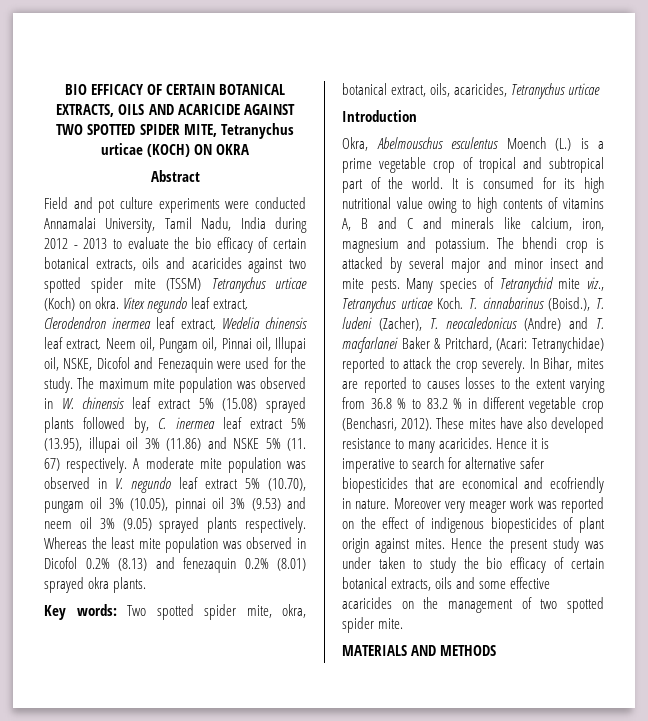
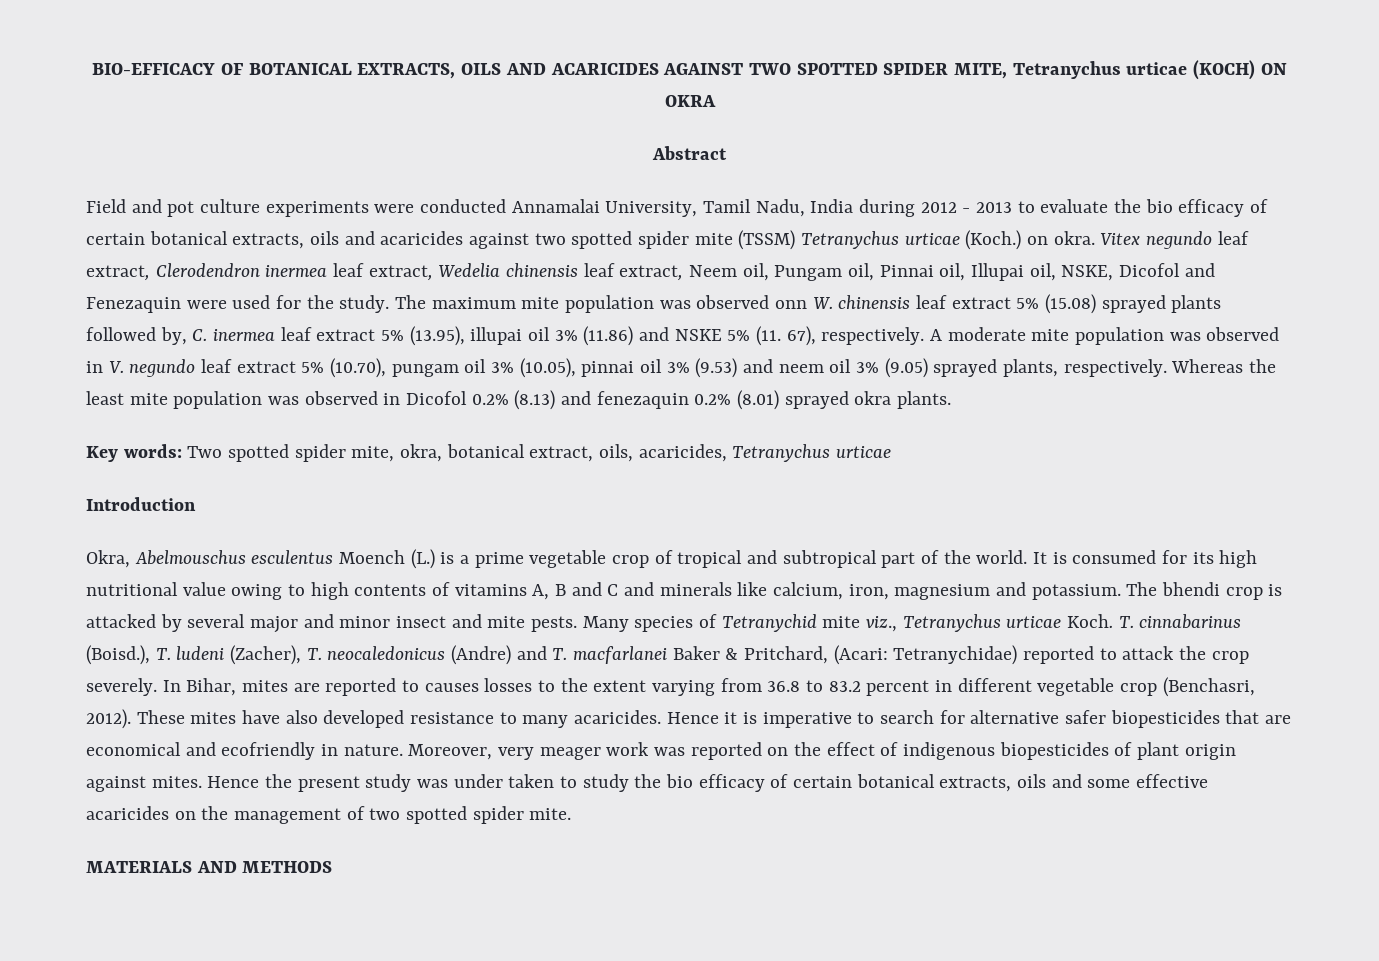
[64,84,216,95] BIO EFFICACY OF CERTAIN -> [92,63,244,75] BIO-EFFICACY OF
[177,104,240,115] ACARICIDE -> [550,63,659,75] ACARICIDES
[44,297,75,311] (Koch) -> [965,230,1022,250] (Koch.)
[44,398,53,409] in -> [775,300,808,309] onn
[44,458,60,471] 67) -> [786,326,816,346] 67),
[207,517,238,533] plants -> [1003,359,1059,377] plants,
[397,398,407,409] % -> (801, 686) none
[453,398,463,409] % -> [866,680,930,696] percent
[393,498,441,509] Moreover -> [408,744,493,760] Moreover,

